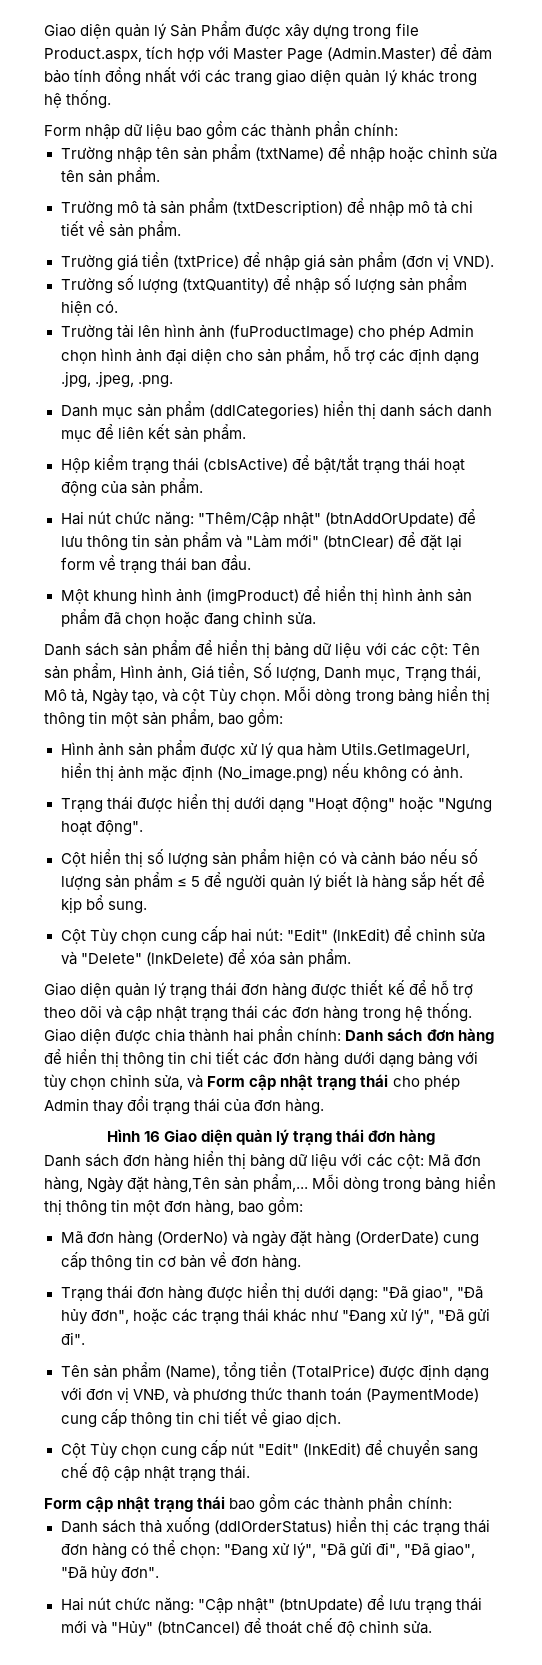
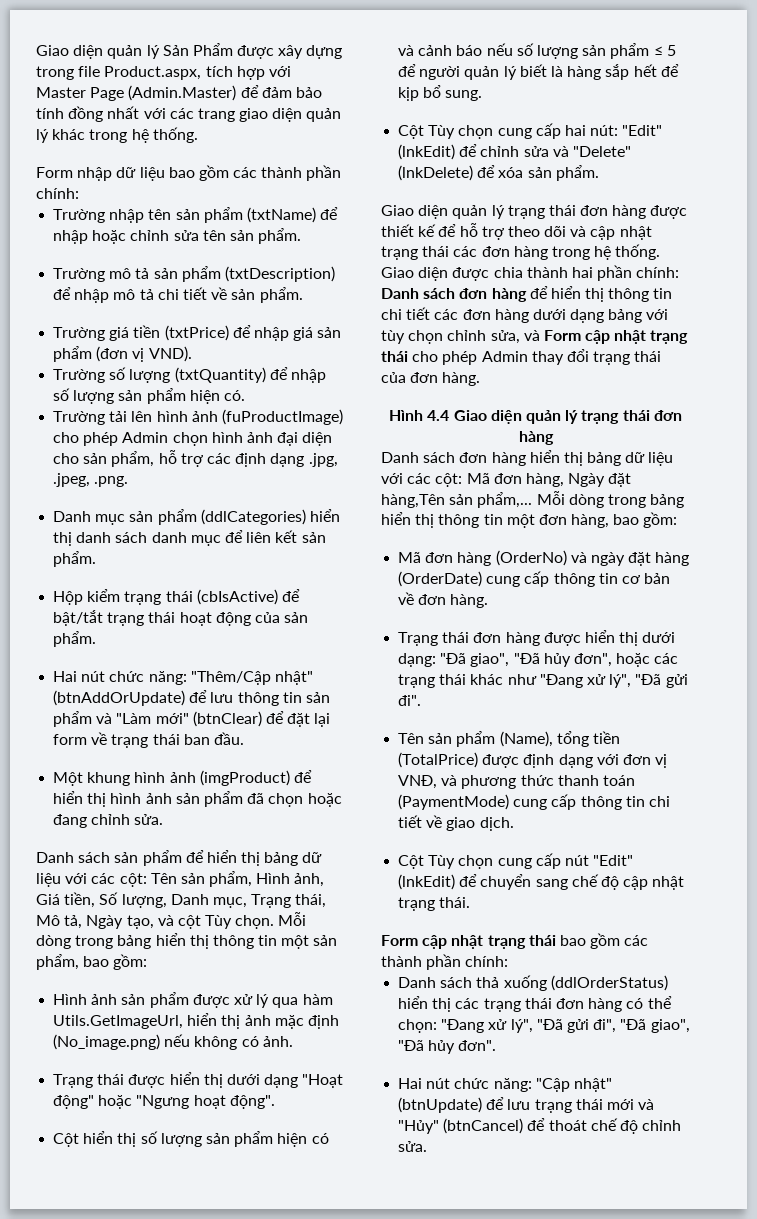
[143,1131,160,1142] 16 -> [427,410,450,421] 4.4

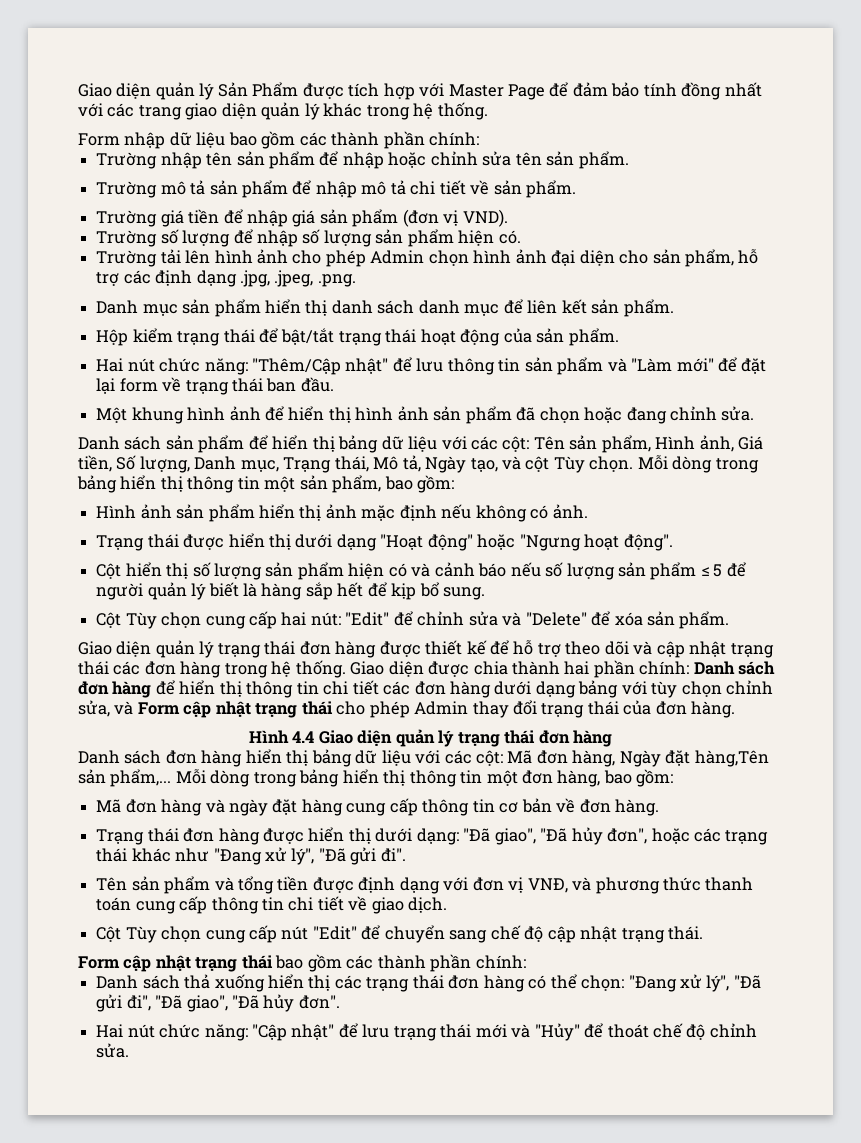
[278,45,343,59] [36,66,202,80] xây dựng trong file Product.aspx, -> (344, 91) none
[128,85,237,101] (Admin.Master) -> (546, 92) none
[246,207,316,223] (txtName) -> (315, 160) none
[224,266,335,282] (txtDescription) -> (288, 189) none
[164,325,229,341] (txtPrice) -> (220, 216) none
[174,367,266,383] (txtQuantity) -> (231, 238) none
[221,409,343,425] (fuProductImage) -> (288, 256) none
[200,509,306,525] (ddlCategories) -> (261, 308) none
[196,589,278,605] (cbIsActive) -> (255, 336) none
[53,690,186,706] (btnAddOrUpdate) -> (389, 366) none
[192,711,262,727] (btnClear) -> (714, 365) none
[199,770,290,786] (imgProduct) -> (261, 413) none
[192,994,333,1008] [53,1015,184,1029] được xử lý qua hàm Utils.GetImageUrl, -> (255, 513) none
[53,1034,161,1050] (No_image.png) -> (437, 513) none
[398,144,456,160] (lnkEdit) -> (390, 619) none
[398,165,474,181] (lnkDelete) -> (587, 619) none
[495,550,567,566] (OrderNo) -> (203, 807) none
[398,571,483,587] (OrderDate) -> (343, 807) none
[499,731,553,747] (Name), -> [214,877,234,891] và
[398,752,479,768] (TotalPrice) -> (309, 883) none
[398,794,510,810] (PaymentMode) -> (132, 904) none
[398,874,456,890] (lnkEdit) -> (357, 933) none
[550,975,668,991] (ddlOrderStatus) -> (265, 983) none
[398,1097,483,1113] (btnUpdate) -> (335, 1032) none
[443,1118,524,1134] (btnCancel) -> (580, 1032) none

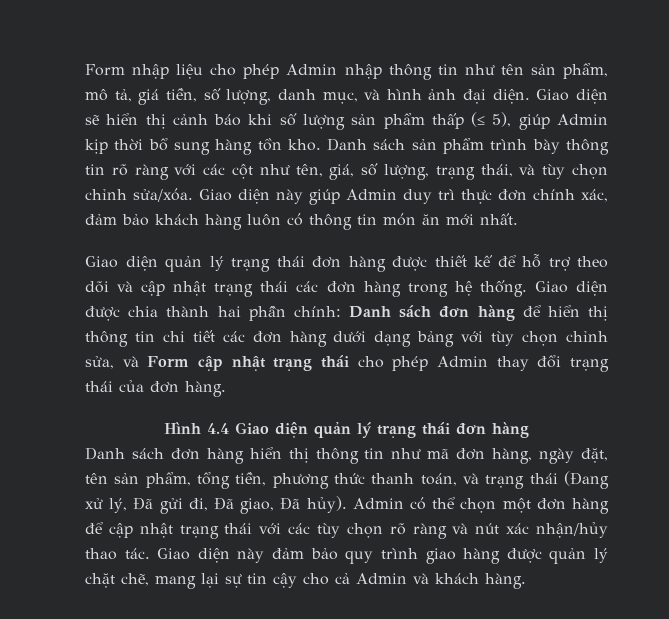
[78,82,762,100] [78,102,488,120] [78,131,480,149] [96,151,629,169] [96,180,577,198] [96,209,508,227] [96,229,521,247] [96,249,759,267] [96,270,356,287] [96,299,674,317] [96,328,619,346] [96,357,767,375] [96,377,334,395] [96,406,755,424] [78,435,764,453] [78,455,759,473] [77,475,455,493] [96,504,588,522] [96,533,673,551] [96,562,746,580] [96,582,486,600] [96,611,730,629] Giao diện quản lý Sản Phẩm được tích hợp với Master Page để đảm bảo tính đồng nhất với các trang giao diện quản lý khác trong hệ thống. // Form nhập dữ liệu bao gồm các thành phần chính: // Trường nhập tên sản phẩm để nhập hoặc chỉnh sửa tên sản phẩm. // Trường mô tả sản phẩm để nhập mô tả chi tiết về sản phẩm. // Trường giá tiền để nhập giá sản phẩm (đơn vị VND). // Trường số lượng để nhập số lượng sản phẩm hiện có. // Trường tải lên hình ảnh cho phép Admin chọn hình ảnh đại diện cho sản phẩm, hỗ trợ các định dạng .jpg, .jpeg, .png. // Danh mục sản phẩm hiển thị danh sách danh mục để liên kết sản phẩm. // Hộp kiểm trạng thái để bật/tắt trạng thái hoạt động của sản phẩm. // Hai nút chức năng: "Thêm/Cập nhật" để lưu thông tin sản phẩm và "Làm mới" để đặt lại form về trạng thái ban đầu. // Một khung hình ảnh để hiển thị hình ảnh sản phẩm đã chọn hoặc đang chỉnh sửa. // Danh sách sản phẩm để hiển thị bảng dữ liệu với các cột: Tên sản phẩm, Hình ảnh, Giá tiền, Số lượng, Danh mục, Trạng thái, Mô tả, Ngày tạo, và cột Tùy chọn. Mỗi dòng trong bảng hiển thị thông tin một sản phẩm, bao gồm: // Hình ảnh sản phẩm hiển thị ảnh mặc định nếu không có ảnh. // Trạng thái được hiển thị dưới dạng "Hoạt động" hoặc "Ngưng hoạt động". // Cột hiển thị số lượng sản phẩm hiện có và cảnh báo nếu số lượng sản phẩm ≤ 5 để người quản lý biết là hàng sắp hết để kịp bổ sung. // Cột Tùy chọn cung cấp hai nút: "Edit" để chỉnh sửa và "Delete" để xóa sản phẩm. -> [85,63,608,80] [85,88,609,105] [85,112,608,130] [85,138,610,155] [85,163,609,180] [85,188,608,205] [85,213,518,230] Form nhập liệu cho phép Admin nhập thông tin như tên sản phẩm, mô tả, giá tiền, số lượng, danh mục, và hình ảnh đại diện. Giao diện sẽ hiển thị cảnh báo khi số lượng sản phẩm thấp (≤ 5), giúp Admin kịp thời bổ sung hàng tồn kho. Danh sách sản phẩm trình bày thông tin rõ ràng với các cột như tên, giá, số lượng, trạng thái, và tùy chọn chỉnh sửa/xóa. Giao diện này giúp Admin duy trì thực đơn chính xác, đảm bảo khách hàng luôn có thông tin món ăn mới nhất.
[311,749,769,767] [78,769,674,787] [96,798,659,816] [96,827,769,845] [96,847,406,865] [96,876,754,894] [96,896,448,914] [96,925,703,943] [78,954,526,972] [96,974,761,992] [96,994,340,1012] [96,1023,757,1041] [96,1043,130,1058] bảng dữ liệu với các cột: Mã đơn hàng, Ngày đặt hàng,Tên sản phẩm,... Mỗi dòng trong bảng hiển thị thông tin một đơn hàng, bao gồm: // Mã đơn hàng và ngày đặt hàng cung cấp thông tin cơ bản về đơn hàng. // Trạng thái đơn hàng được hiển thị dưới dạng: "Đã giao", "Đã hủy đơn", hoặc các trạng thái khác như "Đang xử lý", "Đã gửi đi". // Tên sản phẩm và tổng tiền được định dạng với đơn vị VNĐ, và phương thức thanh toán cung cấp thông tin chi tiết về giao dịch. // Cột Tùy chọn cung cấp nút "Edit" để chuyển sang chế độ cập nhật trạng thái. // Form cập nhật trạng thái bao gồm các thành phần chính: // Danh sách thả xuống hiển thị các trạng thái đơn hàng có thể chọn: "Đang xử lý", "Đã gửi đi", "Đã giao", "Đã hủy đơn". // Hai nút chức năng: "Cập nhật" để lưu trạng thái mới và "Hủy" để thoát chế độ chỉnh sửa. -> [315,448,608,464] [85,471,609,489] [85,496,609,514] [85,522,608,539] [85,548,609,564] [85,573,526,589] thông tin như mã đơn hàng, ngày đặt, tên sản phẩm, tổng tiền, phương thức thanh toán, và trạng thái (Đang xử lý, Đã gửi đi, Đã giao, Đã hủy). Admin có thể chọn một đơn hàng để cập nhật trạng thái với các tùy chọn rõ ràng và nút xác nhận/hủy thao tác. Giao diện này đảm bảo quy trình giao hàng được quản lý chặt chẽ, mang lại sự tin cậy cho cả Admin và khách hàng.

